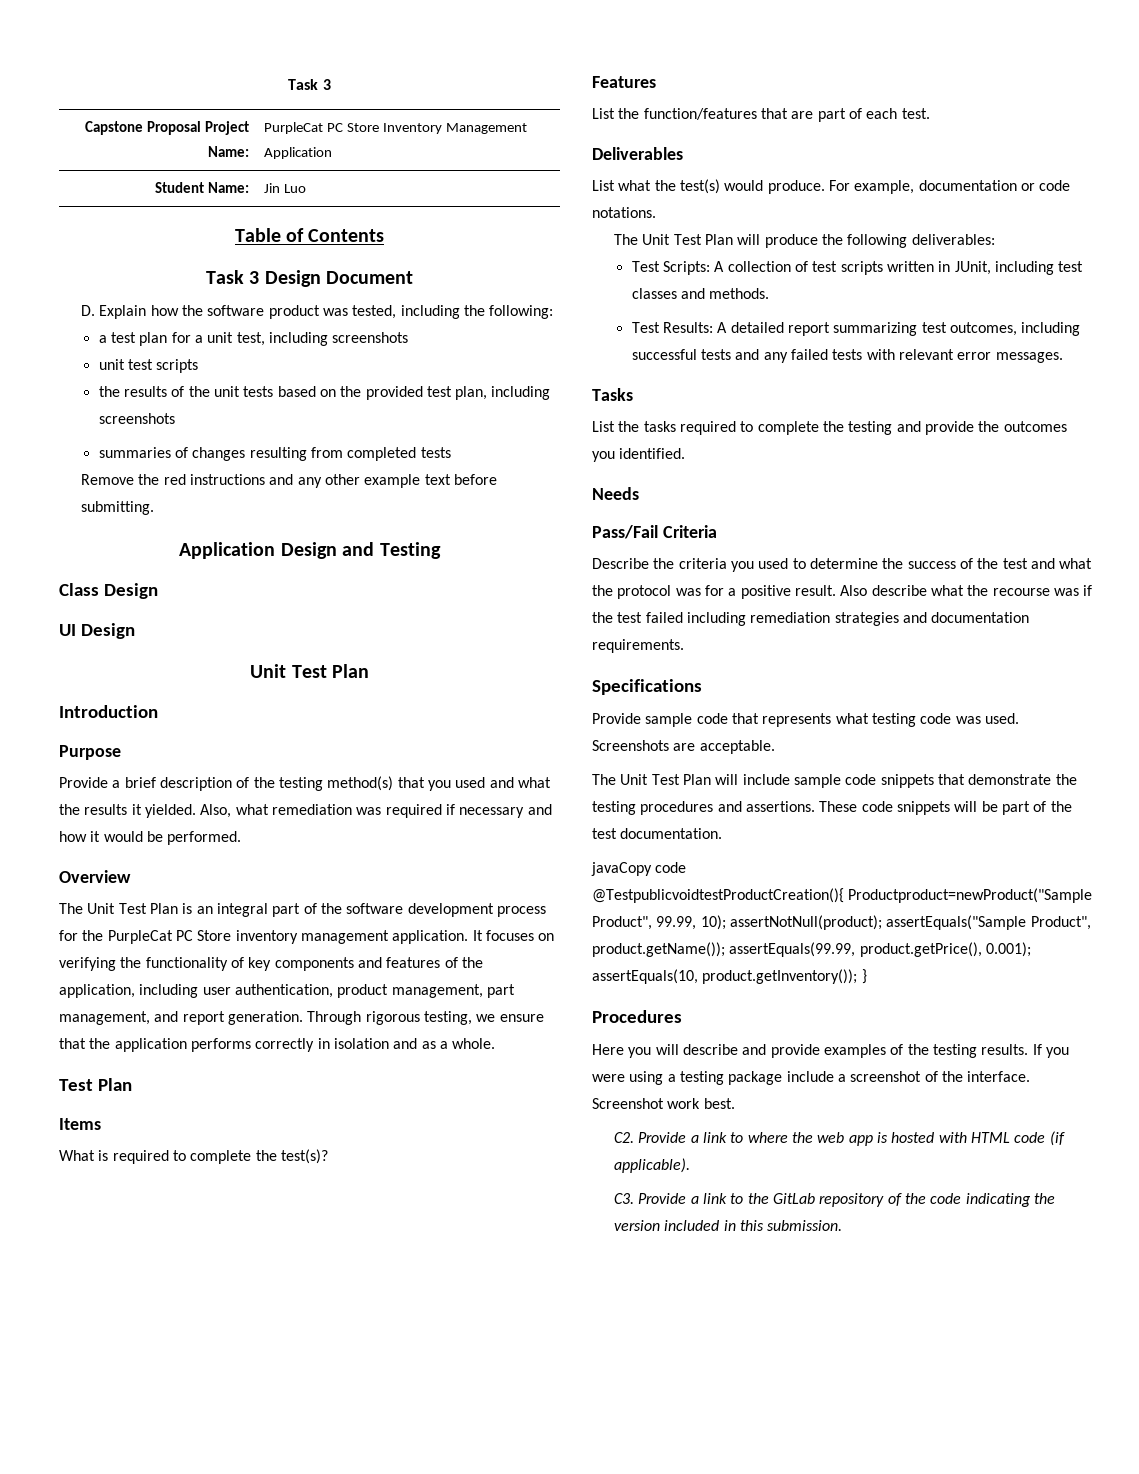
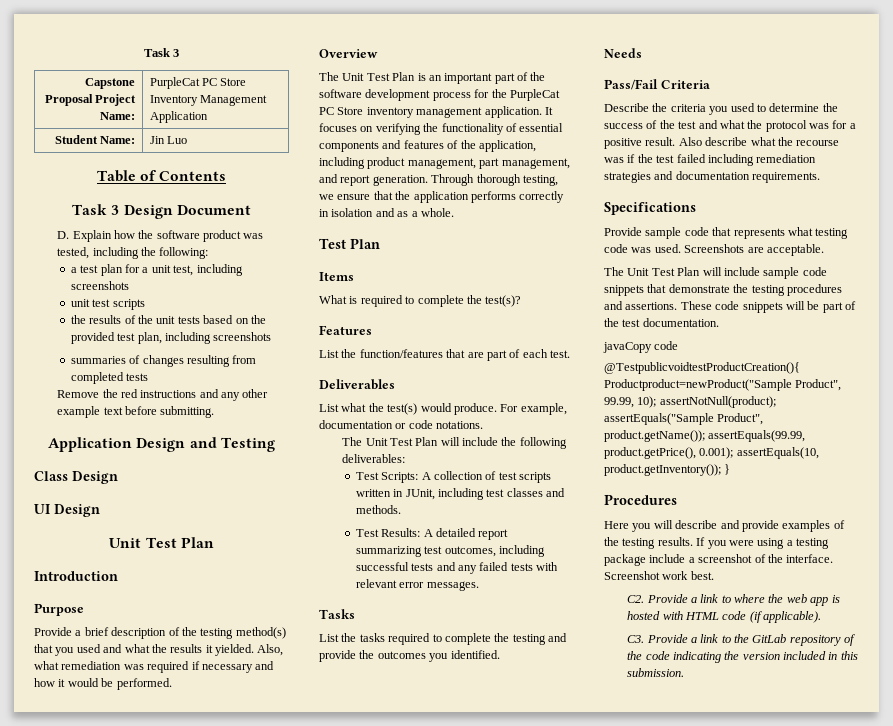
[216,903,268,917] integral -> [444,73,493,84] important
[248,957,272,971] key -> [519,123,564,132] essential
[202,984,333,998] user authentication, -> (365, 163) none
[365,1011,420,1025] rigorous -> [476,174,521,186] thorough
[764,234,818,248] produce -> [462,437,499,446] include

